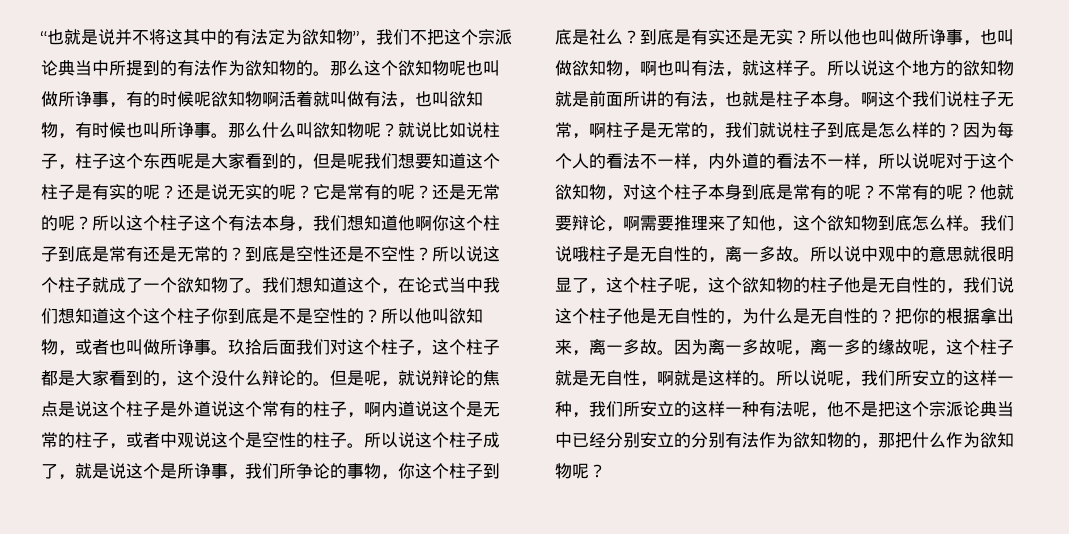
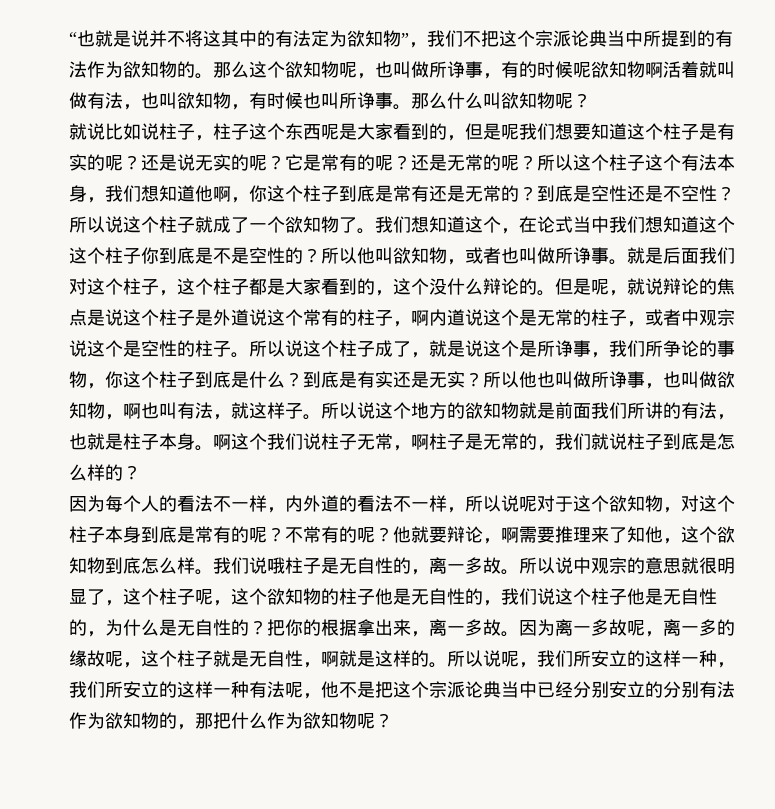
(466, 68) none -> [357,73,375,79] ，
(398, 130) none -> (591, 100) //
(432, 223) none -> [231,197,249,203] ，
[228,339,262,355] 玖拾 -> [627,247,663,264] 就是
(194, 440) none -> [717,309,735,326] 宗
[589,29,606,45] 社 -> [249,371,267,388] 什
(623, 99) none -> [591,402,627,419] 我们
(963, 130) none -> (141, 472) //
[895,246,912,262] 中 -> [609,557,627,574] 宗

